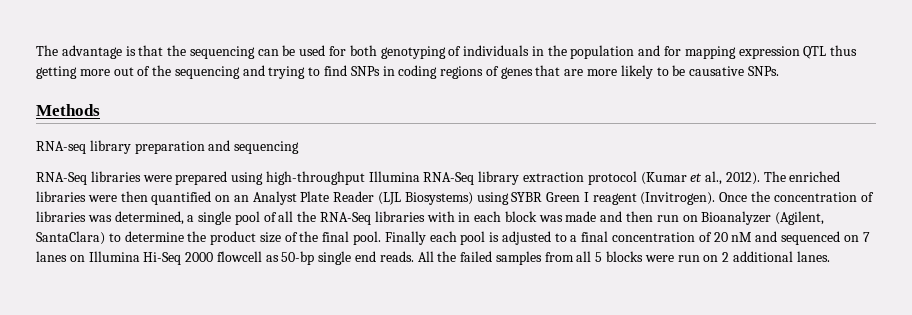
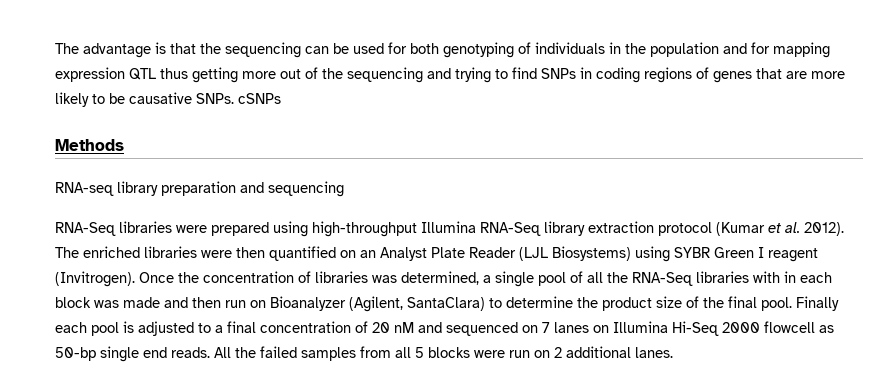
(779, 71) none -> [238,93,281,104] cSNPs
[705,171,723,185] al., -> [785,222,800,233] al.

